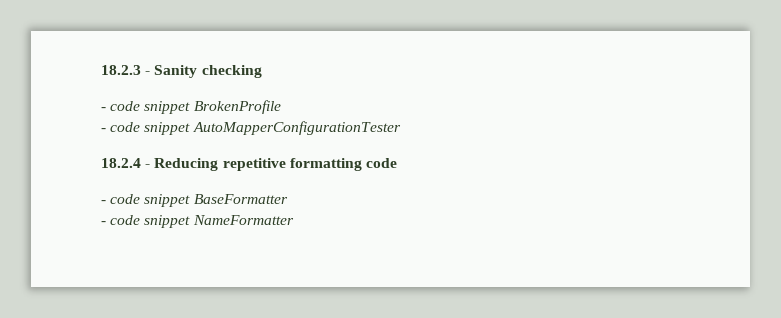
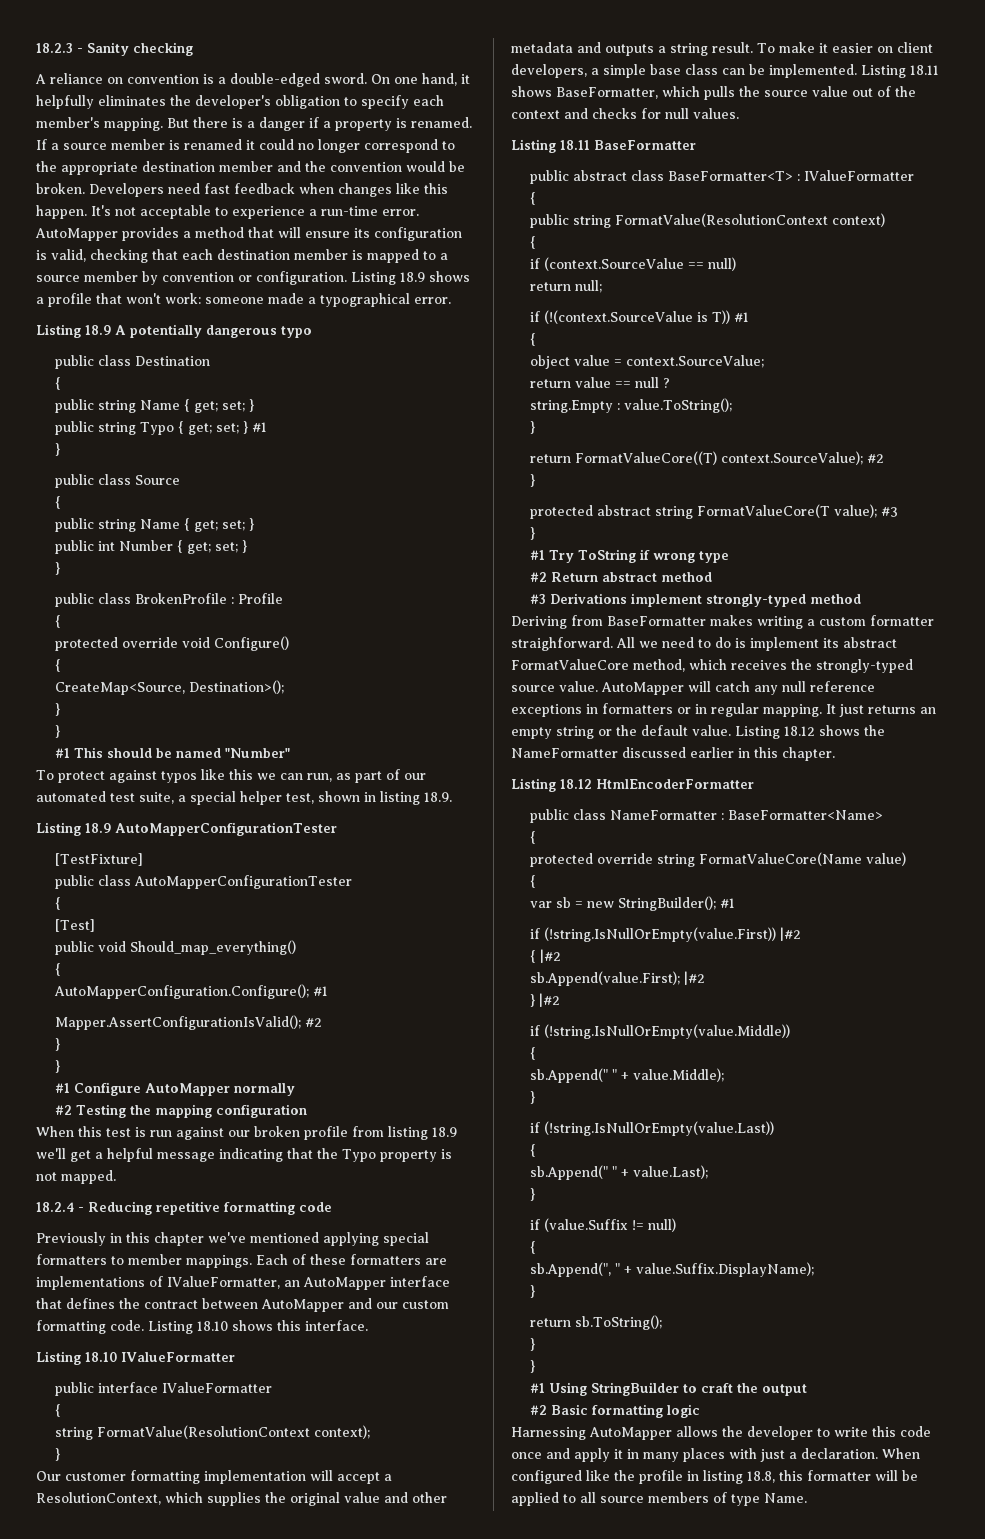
[101,100,281,114] [101,121,401,135] - code snippet BrokenProfile // - code snippet AutoMapperConfigurationTester -> [35,73,470,87] [36,95,444,109] [36,117,472,131] [36,139,455,153] [36,161,465,175] [36,183,448,197] [36,205,419,219] [35,227,462,241] [36,249,448,263] [36,271,470,285] [36,293,451,307] [36,324,312,338] [54,355,210,369] [54,377,61,390] [54,399,254,413] [54,421,267,435] [54,443,60,456] [54,474,180,488] [54,496,61,509] [54,518,254,532] [54,540,247,554] [54,562,60,575] [54,593,283,607] [54,615,61,628] [54,636,289,651] [54,659,61,672] [54,680,284,695] [54,703,60,716] [54,725,60,738] [54,747,290,758] [36,769,426,783] [36,791,452,805] [36,822,337,836] [54,853,143,866] [54,875,352,889] [54,897,61,910] [54,919,95,932] [54,940,296,955] [54,963,61,976] [53,984,328,999] [54,1015,322,1030] [54,1038,60,1051] [54,1060,60,1073] [54,1082,295,1096] [54,1104,307,1118] [36,1126,457,1140] [36,1148,452,1162] [36,1170,116,1184] A reliance on convention is a double-edged sword. On one hand, it helpfully eliminates the developer's obligation to specify each member's mapping. But there is a danger if a property is renamed. If a source member is renamed it could no longer correspond to the appropriate destination member and the convention would be broken. Developers need fast feedback when changes like this happen. It's not acceptable to experience a run-time error. AutoMapper provides a method that will ensure its configuration is valid, checking that each destination member is mapped to a source member by convention or configuration. Listing 18.9 shows a profile that won't work: someone made a typographical error. // Listing 18.9 A potentially dangerous typo // public class Destination // { // public string Name { get; set; } // public string Typo { get; set; } #1 // } // public class Source // { // public string Name { get; set; } // public int Number { get; set; } // } // public class BrokenProfile : Profile // { // protected override void Configure() // { // CreateMap<Source, Destination>(); // } // } // #1 This should be named "Number" // To protect against typos like this we can run, as part of our automated test suite, a special helper test, shown in listing 18.9. // Listing 18.9 AutoMapperConfigurationTester // [TestFixture] // public class AutoMapperConfigurationTester // { // [Test] // public void Should_map_everything() // { // AutoMapperConfiguration.Configure(); #1 // Mapper.AssertConfigurationIsValid(); #2 // } // } // #1 Configure AutoMapper normally // #2 Testing the mapping configuration // When this test is run against our broken profile from listing 18.9 we'll get a helpful message indicating that the Typo property is not mapped.
[101,194,288,207] [101,215,294,228] - code snippet BaseFormatter // - code snippet NameFormatter -> [36,1232,429,1246] [36,1254,447,1268] [36,1276,450,1290] [36,1298,449,1312] [36,1320,368,1334] [36,1351,235,1365] [54,1382,272,1396] [54,1404,61,1417] [54,1425,370,1440] [54,1448,60,1461] [36,1470,392,1484] [36,1492,447,1506] [511,42,933,56] [511,64,939,78] [511,86,916,100] [511,108,739,119] [511,139,696,153] [529,170,914,184] [529,192,536,205] [529,213,885,228] [529,236,536,249] [529,257,736,271] [529,280,602,293] [529,310,749,324] [529,333,536,346] [529,355,764,369] [529,377,670,388] [529,398,732,413] [529,421,535,434] [529,451,884,465] [529,474,535,487] [529,504,898,519] [529,527,535,540] [529,549,729,563] [529,572,712,582] [529,593,861,607] [511,615,934,629] [511,637,897,651] [511,659,913,673] [511,681,875,695] [511,703,936,717] [511,725,885,739] [511,747,835,761] [511,778,754,792] [529,809,883,823] [529,831,536,844] [529,852,906,867] [529,875,536,888] [529,896,735,911] [529,927,801,942] [529,949,561,963] [529,971,705,986] [529,993,560,1007] [529,1024,790,1039] [529,1047,536,1060] [529,1068,724,1083] [529,1091,535,1104] [529,1121,774,1136] [529,1144,536,1157] [529,1165,708,1180] [529,1188,535,1201] [529,1218,676,1232] [529,1241,536,1254] [529,1262,814,1277] [529,1285,535,1298] [529,1315,662,1330] [529,1338,535,1351] [529,1360,535,1373] [529,1382,807,1396] [529,1404,700,1418] [511,1426,931,1440] [511,1448,920,1462] [511,1470,918,1484] [511,1492,807,1506] Previously in this chapter we've mentioned applying special formatters to member mappings. Each of these formatters are implementations of IValueFormatter, an AutoMapper interface that defines the contract between AutoMapper and our custom formatting code. Listing 18.10 shows this interface. // Listing 18.10 IValueFormatter // public interface IValueFormatter // { // string FormatValue(ResolutionContext context); // } // Our customer formatting implementation will accept a ResolutionContext, which supplies the original value and other metadata and outputs a string result. To make it easier on client developers, a simple base class can be implemented. Listing 18.11 shows BaseFormatter, which pulls the source value out of the context and checks for null values. // Listing 18.11 BaseFormatter // public abstract class BaseFormatter<T> : IValueFormatter // { // public string FormatValue(ResolutionContext context) // { // if (context.SourceValue == null) // return null; // if (!(context.SourceValue is T)) #1 // { // object value = context.SourceValue; // return value == null ? // string.Empty : value.ToString(); // } // return FormatValueCore((T) context.SourceValue); #2 // } // protected abstract string FormatValueCore(T value); #3 // } // #1 Try ToString if wrong type // #2 Return abstract method // #3 Derivations implement strongly-typed method // Deriving from BaseFormatter makes writing a custom formatter straighforward. All we need to do is implement its abstract FormatValueCore method, which receives the strongly-typed source value. AutoMapper will catch any null reference exceptions in formatters or in regular mapping. It just returns an empty string or the default value. Listing 18.12 shows the NameFormatter discussed earlier in this chapter. // Listing 18.12 HtmlEncoderFormatter // public class NameFormatter : BaseFormatter<Name> // { // protected override string FormatValueCore(Name value) // { // var sb = new StringBuilder(); #1 // if (!string.IsNullOrEmpty(value.First)) |#2 // { |#2 // sb.Append(value.First); |#2 // } |#2 // if (!string.IsNullOrEmpty(value.Middle)) // { // sb.Append(" " + value.Middle); // } // if (!string.IsNullOrEmpty(value.Last)) // { // sb.Append(" " + value.Last); // } // if (value.Suffix != null) // { // sb.Append(", " + value.Suffix.DisplayName); // } // return sb.ToString(); // } // } // #1 Using StringBuilder to craft the output // #2 Basic formatting logic // Harnessing AutoMapper allows the developer to write this code once and apply it in many places with just a declaration. When configured like the profile in listing 18.8, this formatter will be applied to all source members of type Name.

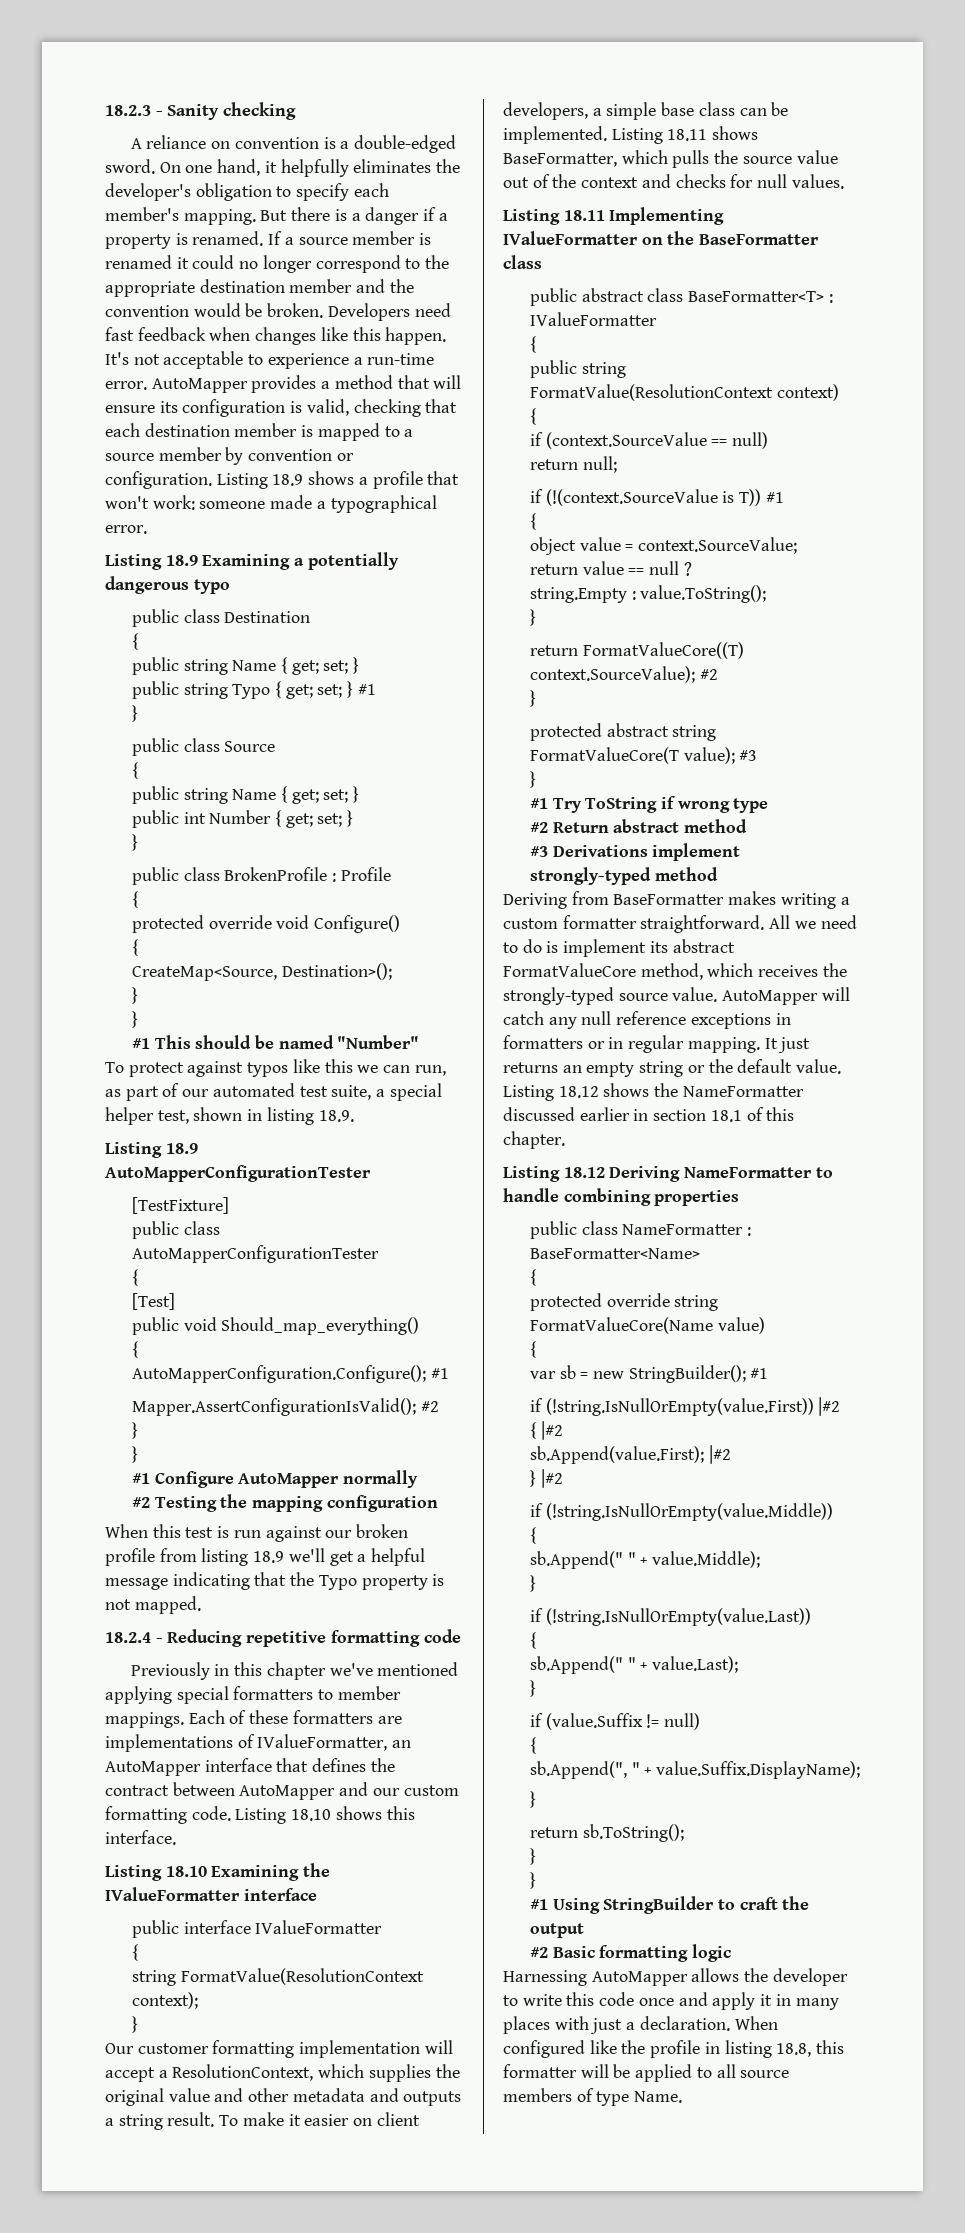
[115,325,126,335] A -> [202,554,305,570] Examining a
[121,1352,235,1362] IValueFormatter -> [211,1863,331,1881] [105,1887,317,1901] Examining the IValueFormatter interface
[594,140,696,150] BaseFormatter -> [609,207,725,225] [503,231,820,245] [503,255,542,269] Implementing IValueFormatter on the BaseFormatter class
[511,637,613,651] straighforward. -> [640,915,765,933] straightforward.
(750, 753) none -> [653,1107,764,1122] section 18.1 of
[596,779,754,789] HtmlEncoderFormatter -> [609,1166,833,1182] [503,1188,740,1206] Deriving NameFormatter to handle combining properties

